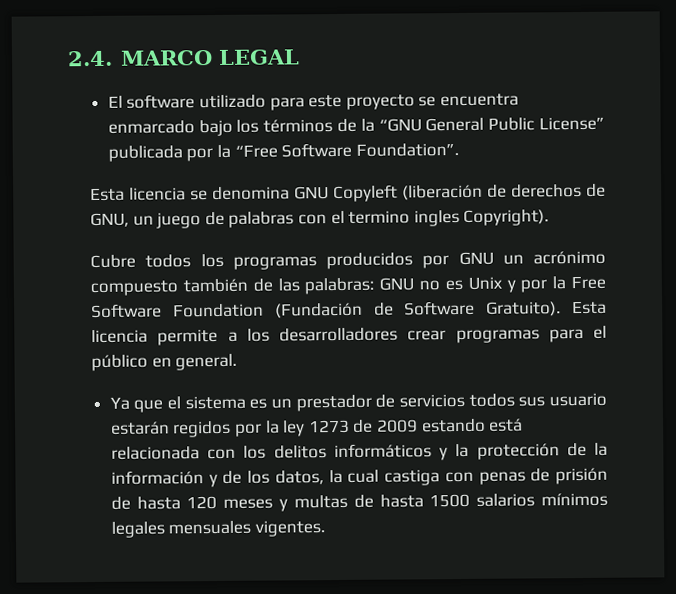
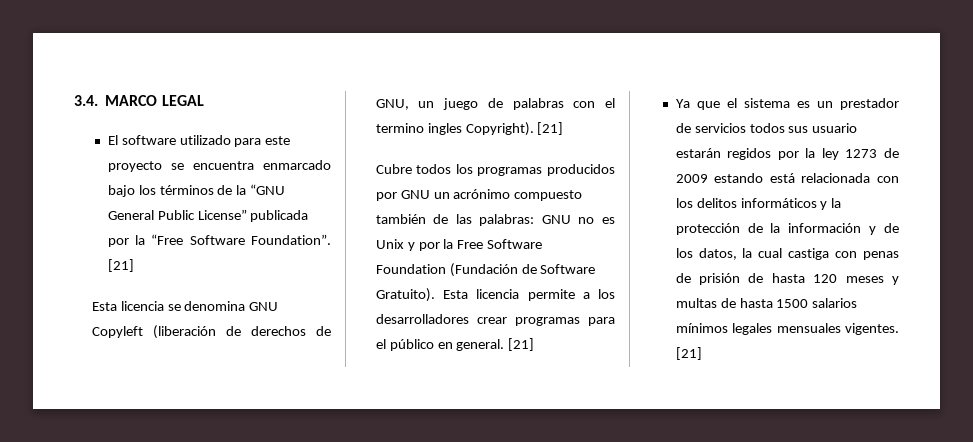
[67,50,113,67] 2.4. -> [74,95,98,106] 3.4.
(459, 150) none -> [107,259,134,272] [21]
(550, 217) none -> [537,122,564,135] [21]
(238, 362) none -> [508,338,535,351] [21]
(325, 528) none -> [675,347,702,360] [21]

